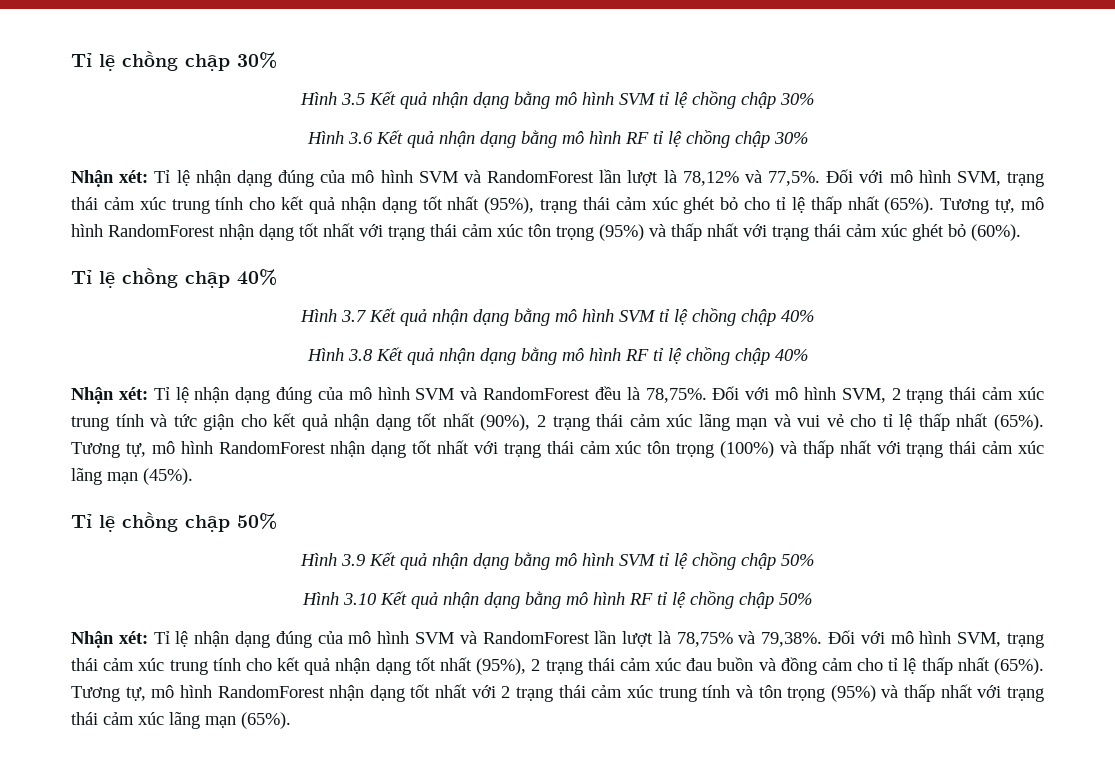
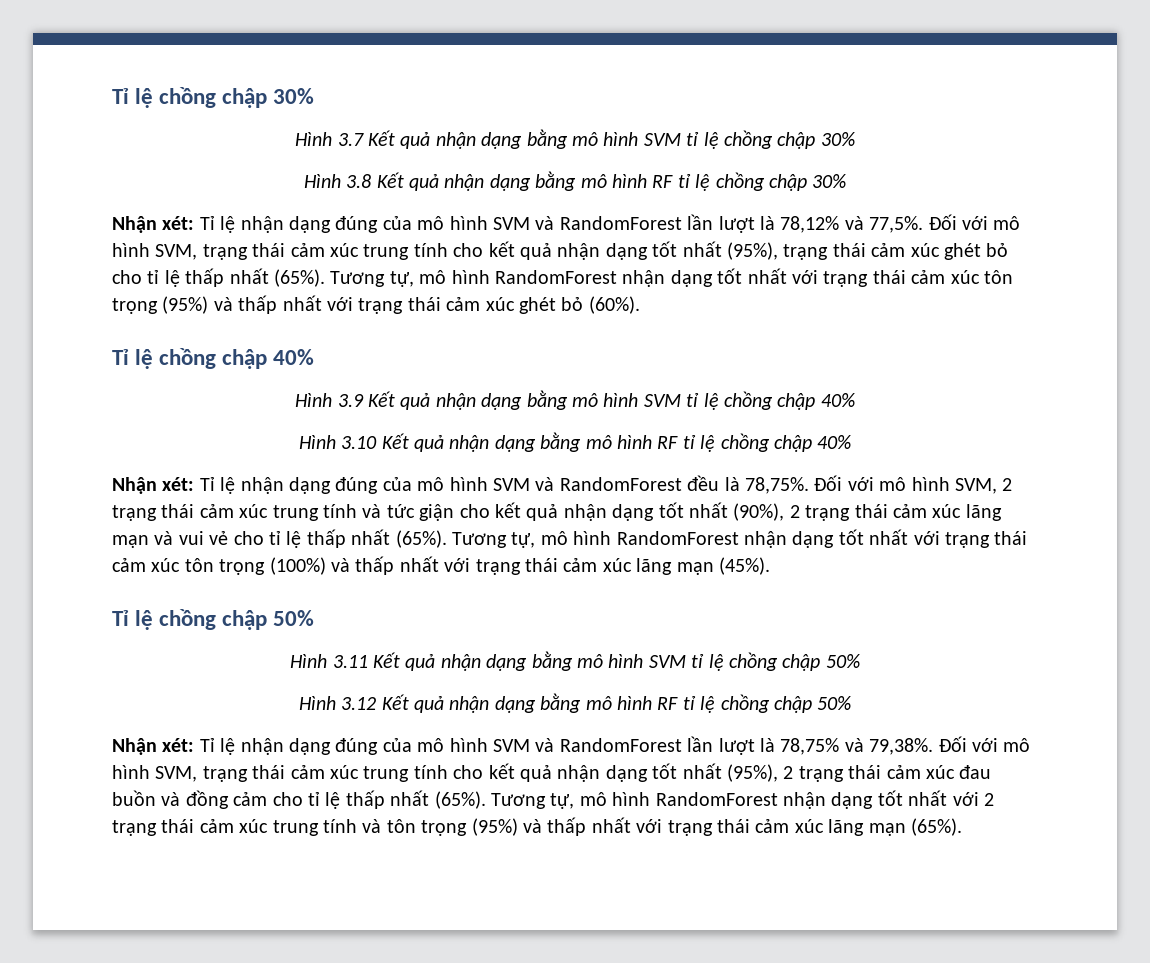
[341,93,365,105] 3.5 -> [337,133,364,146] 3.7
[347,132,373,144] 3.6 -> [346,174,372,188] 3.8
[341,310,366,322] 3.7 -> [337,394,364,407] 3.9
[347,349,373,361] 3.8 -> [341,436,378,449] 3.10
[341,554,365,566] 3.9 -> [332,655,368,668] 3.11
[343,593,377,605] 3.10 -> [341,697,377,710] 3.12

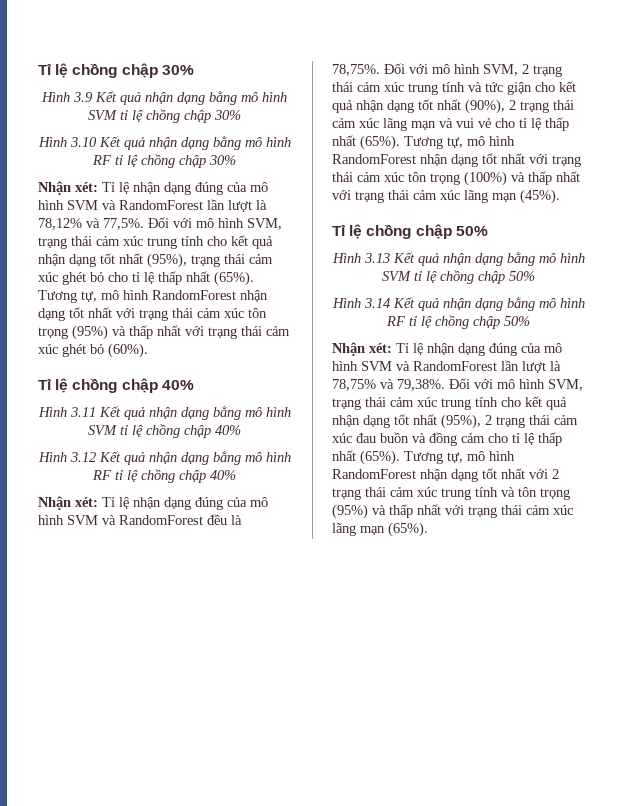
[337,133,364,146] 3.7 -> [73,92,93,102] 3.9
[346,174,372,188] 3.8 -> [69,137,97,147] 3.10
[337,394,364,407] 3.9 -> [69,407,96,417] 3.11
[341,436,378,449] 3.10 -> [69,452,96,462] 3.12
[332,655,368,668] 3.11 -> [363,253,390,263] 3.13
[341,697,377,710] 3.12 -> [363,298,390,308] 3.14

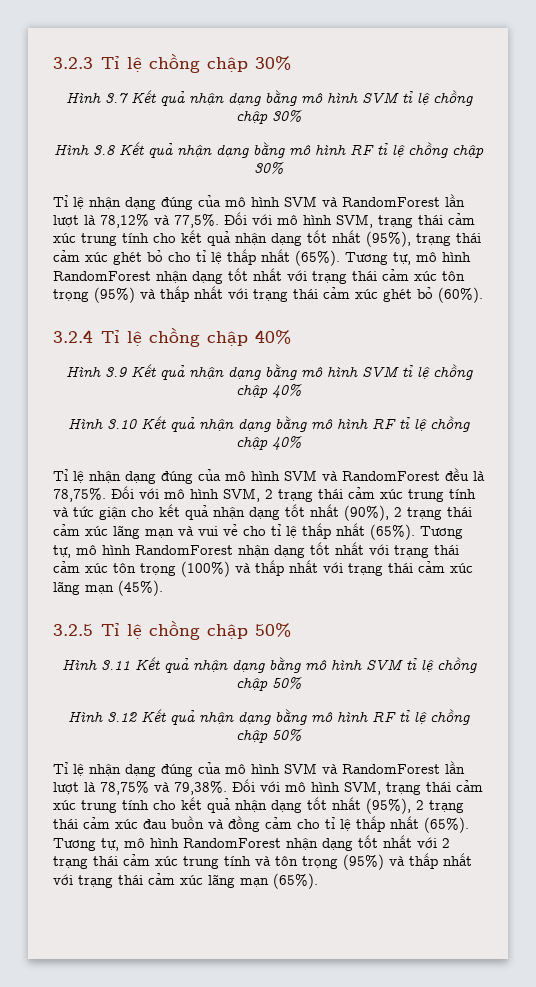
(38, 69) none -> [53,57,93,69] 3.2.3
[73,92,93,102] 3.9 -> [104,93,129,103] 3.7
[69,137,97,147] 3.10 -> [93,145,115,155] 3.8
[38,181,98,195] Nhận xét: -> (284, 168) none
(148, 350) none -> [53,330,93,343] 3.2.4
[69,407,96,417] 3.11 -> [104,367,127,377] 3.9
[69,452,96,462] 3.12 -> [107,419,137,429] 3.10
[38,496,98,510] Nhận xét: -> (302, 443) none
(560, 196) none -> [53,624,93,636] 3.2.5
[363,253,390,263] 3.13 -> [100,660,130,670] 3.11
[363,298,390,308] 3.14 -> [107,712,137,722] 3.12
[332,342,392,356] Nhận xét: -> (302, 735) none

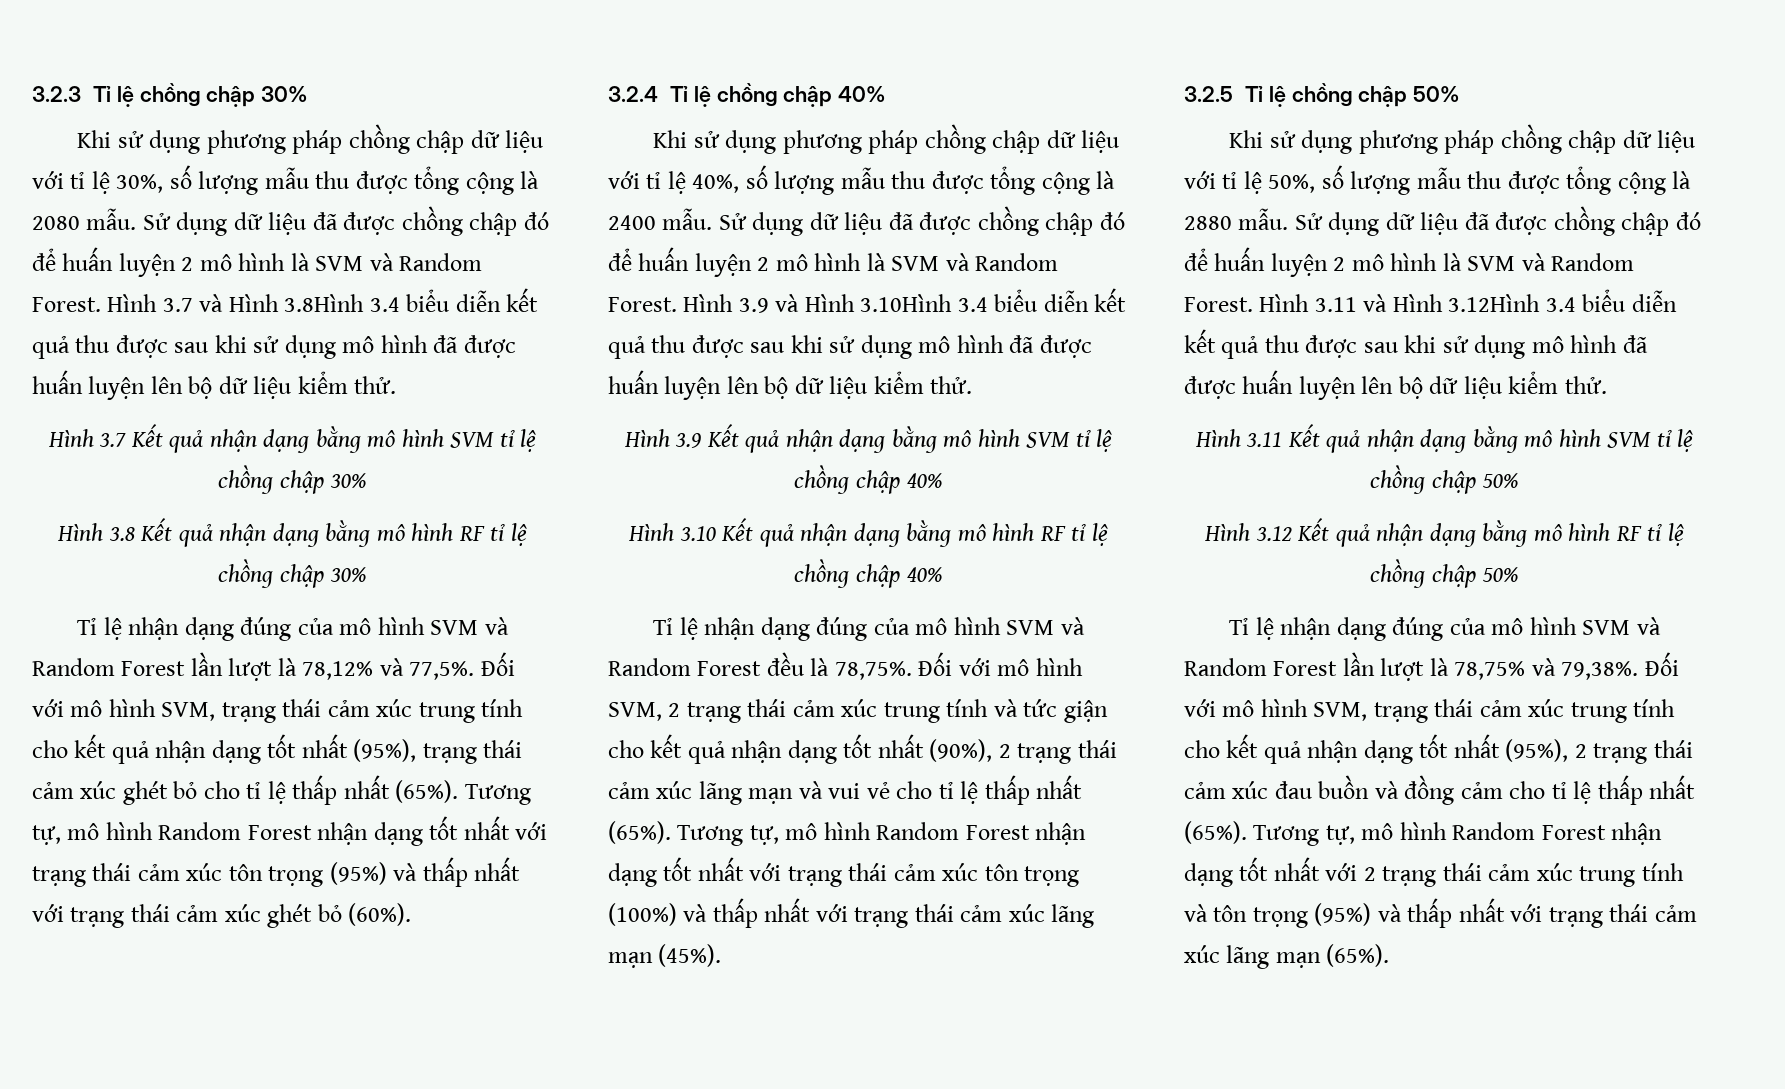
(291, 63) none -> [77,124,544,154] [32,165,540,195] [32,206,549,236] [32,247,483,277] [32,288,539,312] [32,335,516,359] [32,370,397,400] // Khi sử dụng phương pháp chồng chập dữ liệu với tỉ lệ 30%, số lượng mẫu thu được tổng cộng là 2080 mẫu. Sử dụng dữ liệu đã được chồng chập đó để huấn luyện 2 mô hình là SVM và Random Forest. Hình 3.7 và Hình 3.8Hình 3.4 biểu diễn kết quả thu được sau khi sử dụng mô hình đã được huấn luyện lên bộ dữ liệu kiểm thử.
[342,197,440,207] RandomForest -> [32,658,186,676] Random Forest
[53,271,151,281] RandomForest -> [158,822,312,840] Random Forest
(291, 337) none -> [653,124,1120,154] [608,165,1116,195] [608,206,1125,236] [608,247,1059,277] [608,288,1127,313] [608,335,1092,359] [608,370,973,400] // Khi sử dụng phương pháp chồng chập dữ liệu với tỉ lệ 40%, số lượng mẫu thu được tổng cộng là 2400 mẫu. Sử dụng dữ liệu đã được chồng chập đó để huấn luyện 2 mô hình là SVM và Random Forest. Hình 3.9 và Hình 3.10Hình 3.4 biểu diễn kết quả thu được sau khi sử dụng mô hình đã được huấn luyện lên bộ dữ liệu kiểm thử.
[342,471,440,481] RandomForest -> [608,658,762,676] Random Forest
[135,545,233,555] RandomForest -> [876,822,1030,840] Random Forest
(291, 630) none -> [1229,124,1696,154] [1184,165,1692,195] [1184,206,1701,236] [1184,247,1635,277] [1184,289,1677,312] [1184,329,1648,359] [1184,370,1607,400] // Khi sử dụng phương pháp chồng chập dữ liệu với tỉ lệ 50%, số lượng mẫu thu được tổng cộng là 2880 mẫu. Sử dụng dữ liệu đã được chồng chập đó để huấn luyện 2 mô hình là SVM và Random Forest. Hình 3.11 và Hình 3.12Hình 3.4 biểu diễn kết quả thu được sau khi sử dụng mô hình đã được huấn luyện lên bộ dữ liệu kiểm thử.
[342,764,440,774] RandomForest -> [1184,658,1338,676] Random Forest
[183,838,281,848] RandomForest -> [1452,822,1606,840] Random Forest

